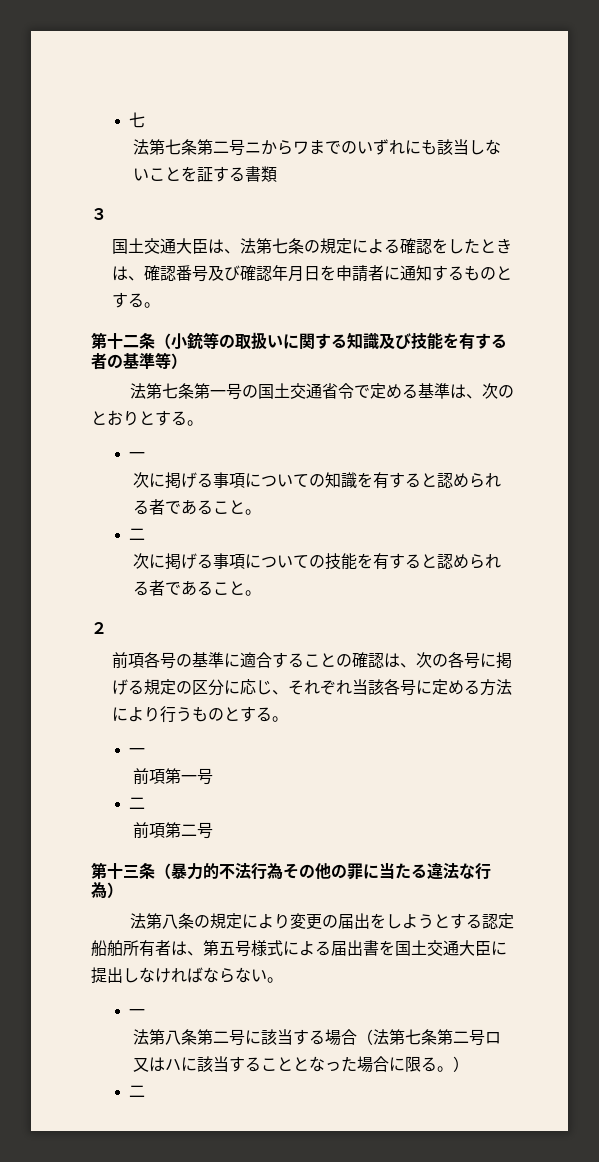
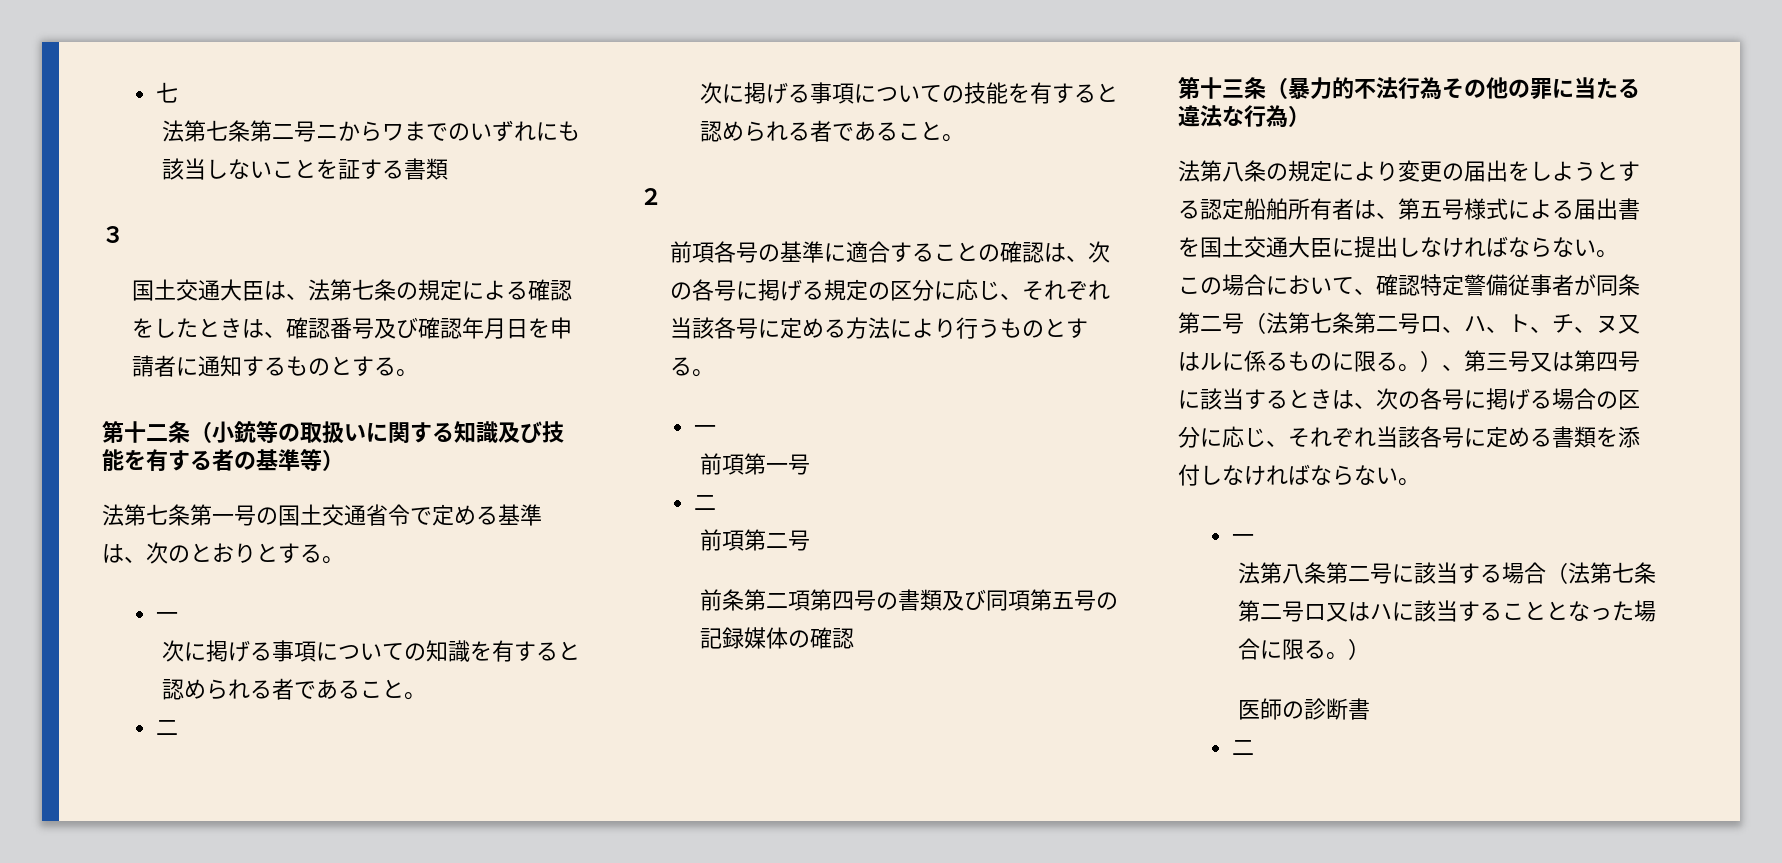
(213, 830) none -> [699,589,1118,611] [699,627,854,649] // 前条第二項第四号の書類及び同項第五号の記録媒体の確認
(283, 980) none -> [1178,274,1640,296] [1178,312,1640,334] [1178,350,1640,372] [1178,388,1640,410] [1178,426,1640,448] [1178,464,1420,486] // この場合において、確認特定警備従事者が同条第二号（法第七条第二号ロ、ハ、ト、チ、ヌ又はルに係るものに限る。）、第三号又は第四号に該当するときは、次の各号に掲げる場合の区分に応じ、それぞれ当該各号に定める書類を添付しなければならない。
(469, 1064) none -> [1237,698,1370,720] // 医師の診断書

